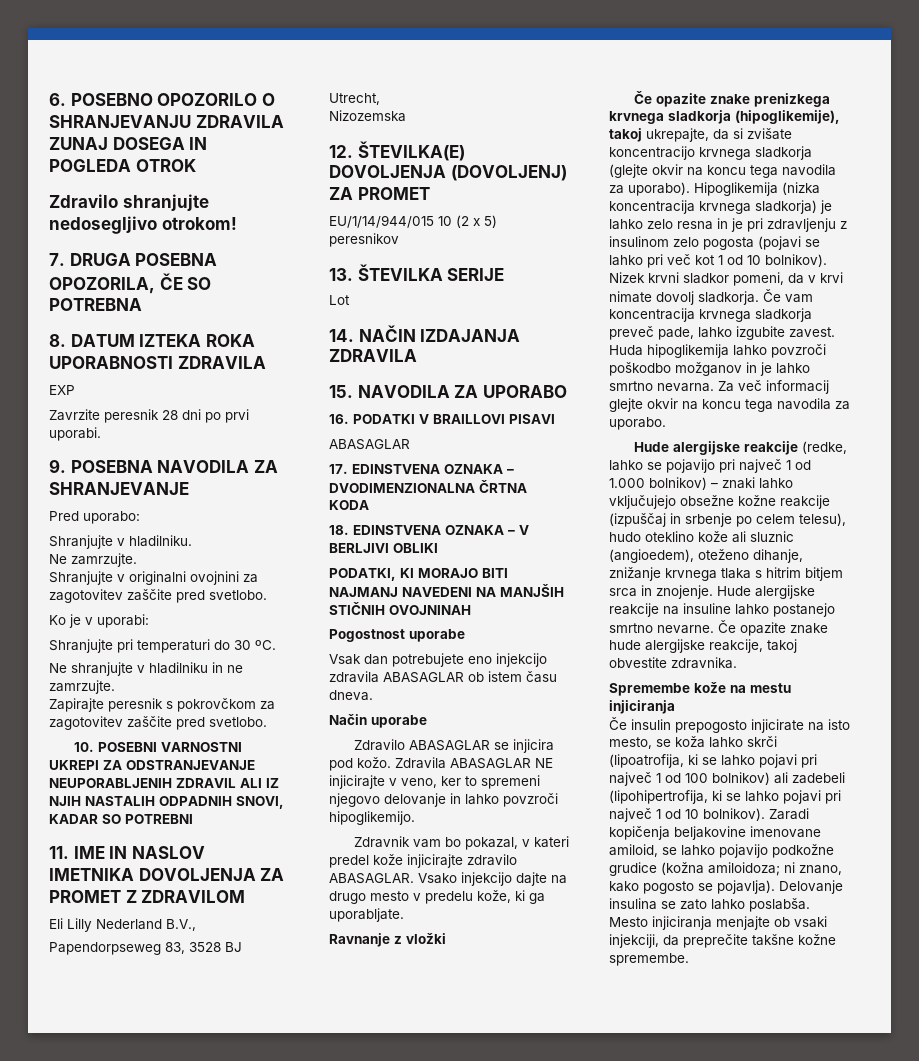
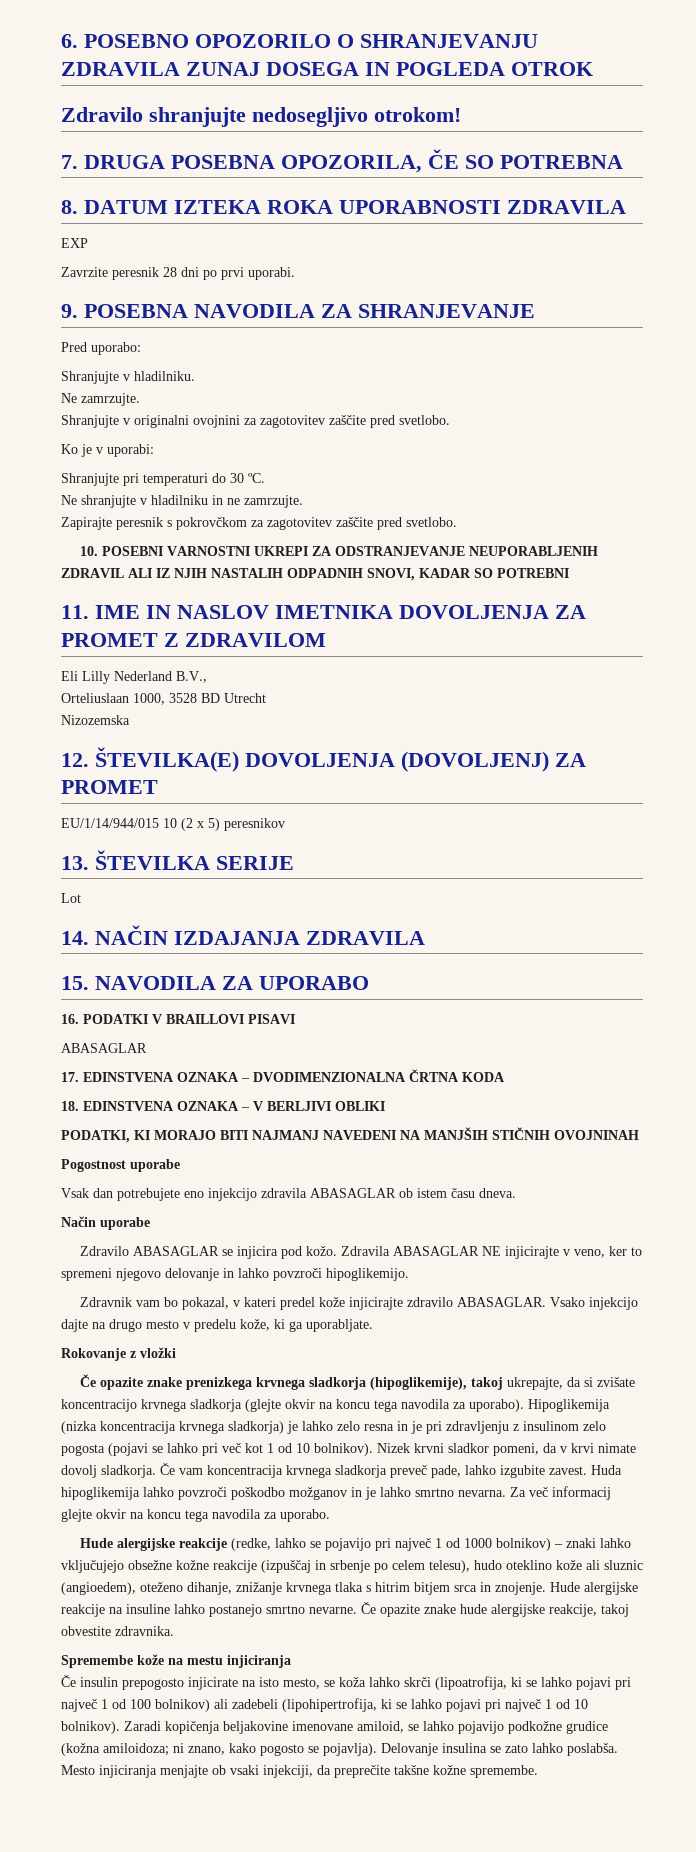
[49,942,242,955] [329,93,380,105] Papendorpseweg 83, 3528 BJ Utrecht, -> [61,693,266,705] Orteliuslaan 1000, 3528 BD Utrecht
[329,933,390,947] Ravnanje -> [61,1348,126,1361] Rokovanje
[609,478,645,488] 1.000 -> [464,1538,493,1548] 1000

